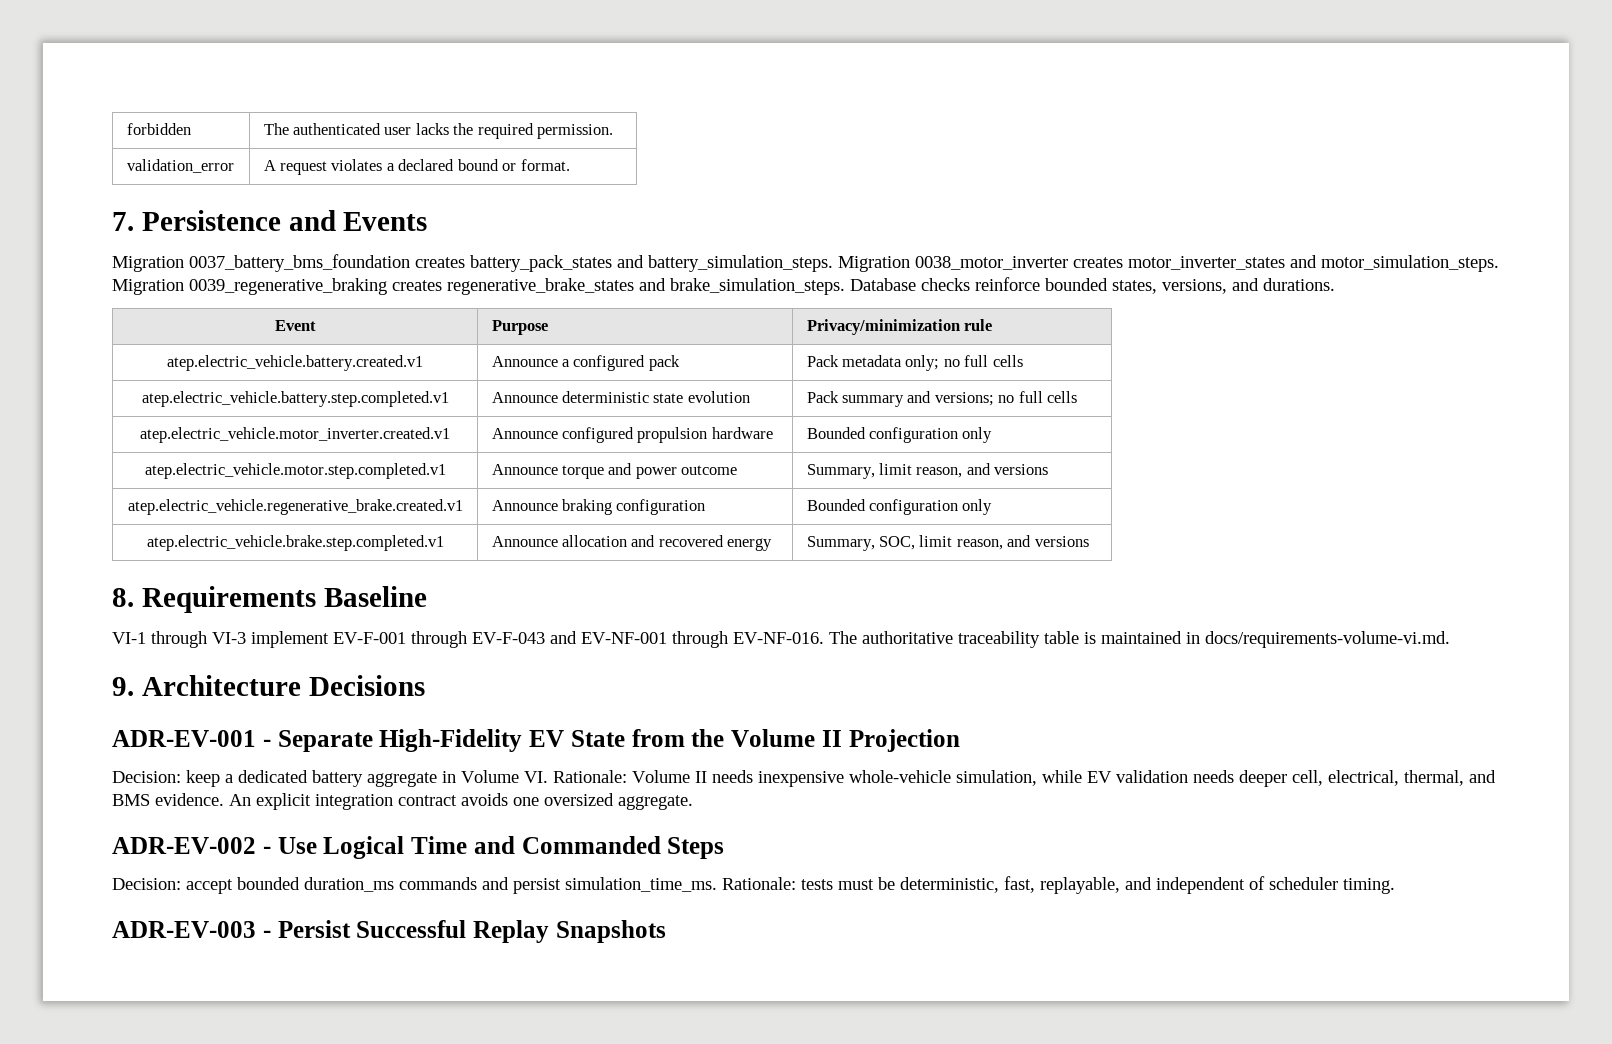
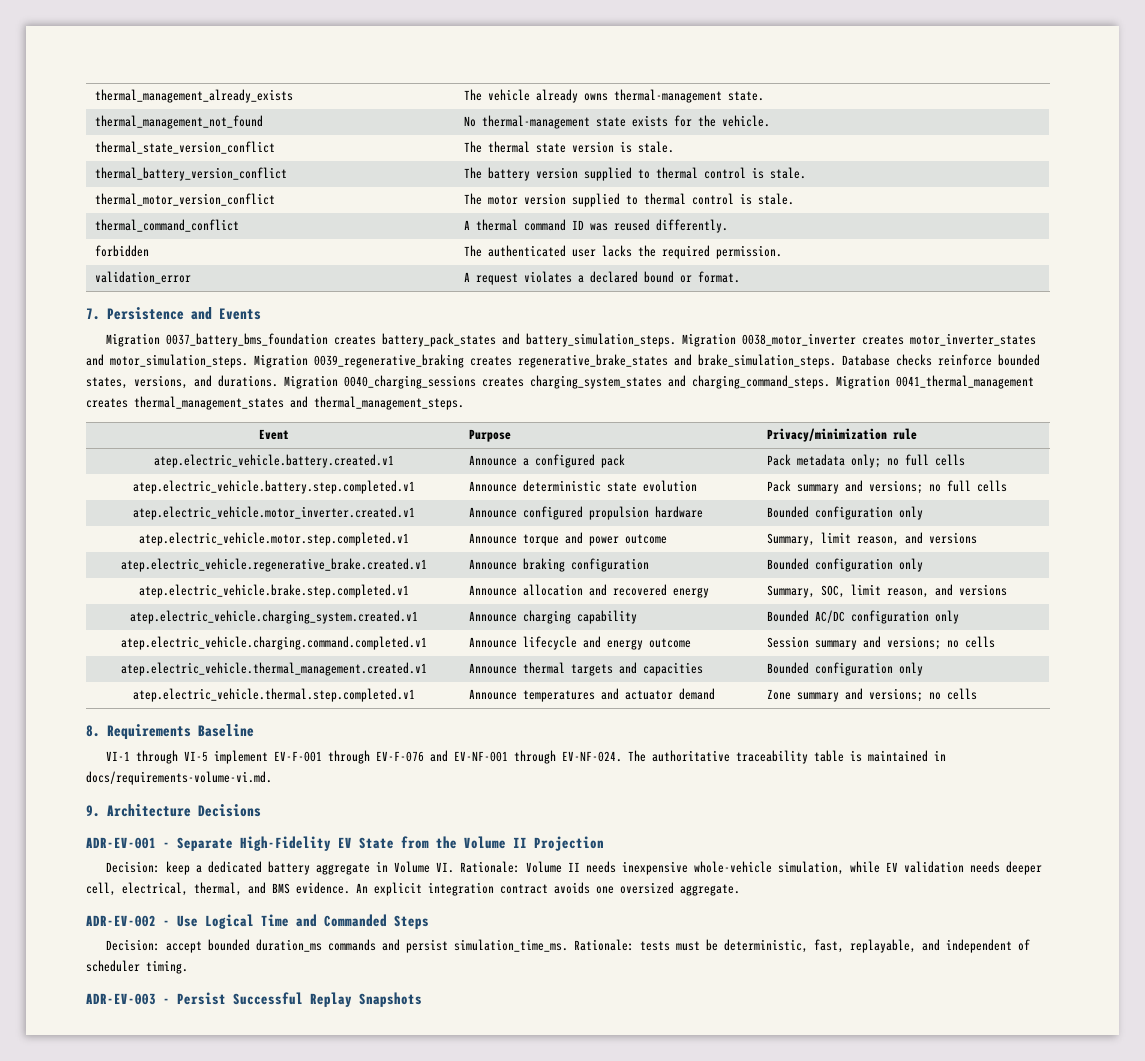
(126, 129) none -> [95,89,294,103] [464,89,765,103] [95,115,264,129] [464,115,771,129] [95,141,276,154] [464,141,675,153] [95,167,288,181] [464,167,807,181] [95,193,276,206] [464,193,795,207] [95,219,240,232] [464,219,729,233] thermal_management_already_exists | The vehicle already owns thermal-management state. // thermal_management_not_found | No thermal-management state exists for the vehicle. // thermal_state_version_conflict | The thermal state version is stale. // thermal_battery_version_conflict | The battery version supplied to thermal control is stale. // thermal_motor_version_conflict | The motor version supplied to thermal control is stale. // thermal_command_conflict | A thermal command ID was reused differently. //
(1335, 284) none -> [284,375,1034,389] [86,396,464,410] Migration 0040_charging_sessions creates charging_system_states and charging_command_steps. Migration 0041_thermal_management creates thermal_management_states and thermal_management_steps.
(1089, 541) none -> [129,610,418,624] [469,610,638,624] [767,610,960,624] [120,636,427,650] [469,636,692,650] [767,636,996,650] [120,662,427,676] [469,662,704,676] [767,662,924,676] [132,688,415,702] [469,688,716,702] [767,688,978,702] // atep.electric_vehicle.charging_system.created.v1 | Announce charging capability | Bounded AC/DC configuration only // atep.electric_vehicle.charging.command.completed.v1 | Announce lifecycle and energy outcome | Session summary and versions; no cells // atep.electric_vehicle.thermal_management.created.v1 | Announce thermal targets and capacities | Bounded configuration only // atep.electric_vehicle.thermal.step.completed.v1 | Announce temperatures and actuator demand | Zone summary and versions; no cells
[212,632,246,644] VI-3 -> [183,751,208,762] VI-5
[472,632,545,644] EV-F-043 -> [375,751,424,762] EV-F-076
[733,632,824,644] EV-NF-016. -> [561,751,622,762] EV-NF-024.

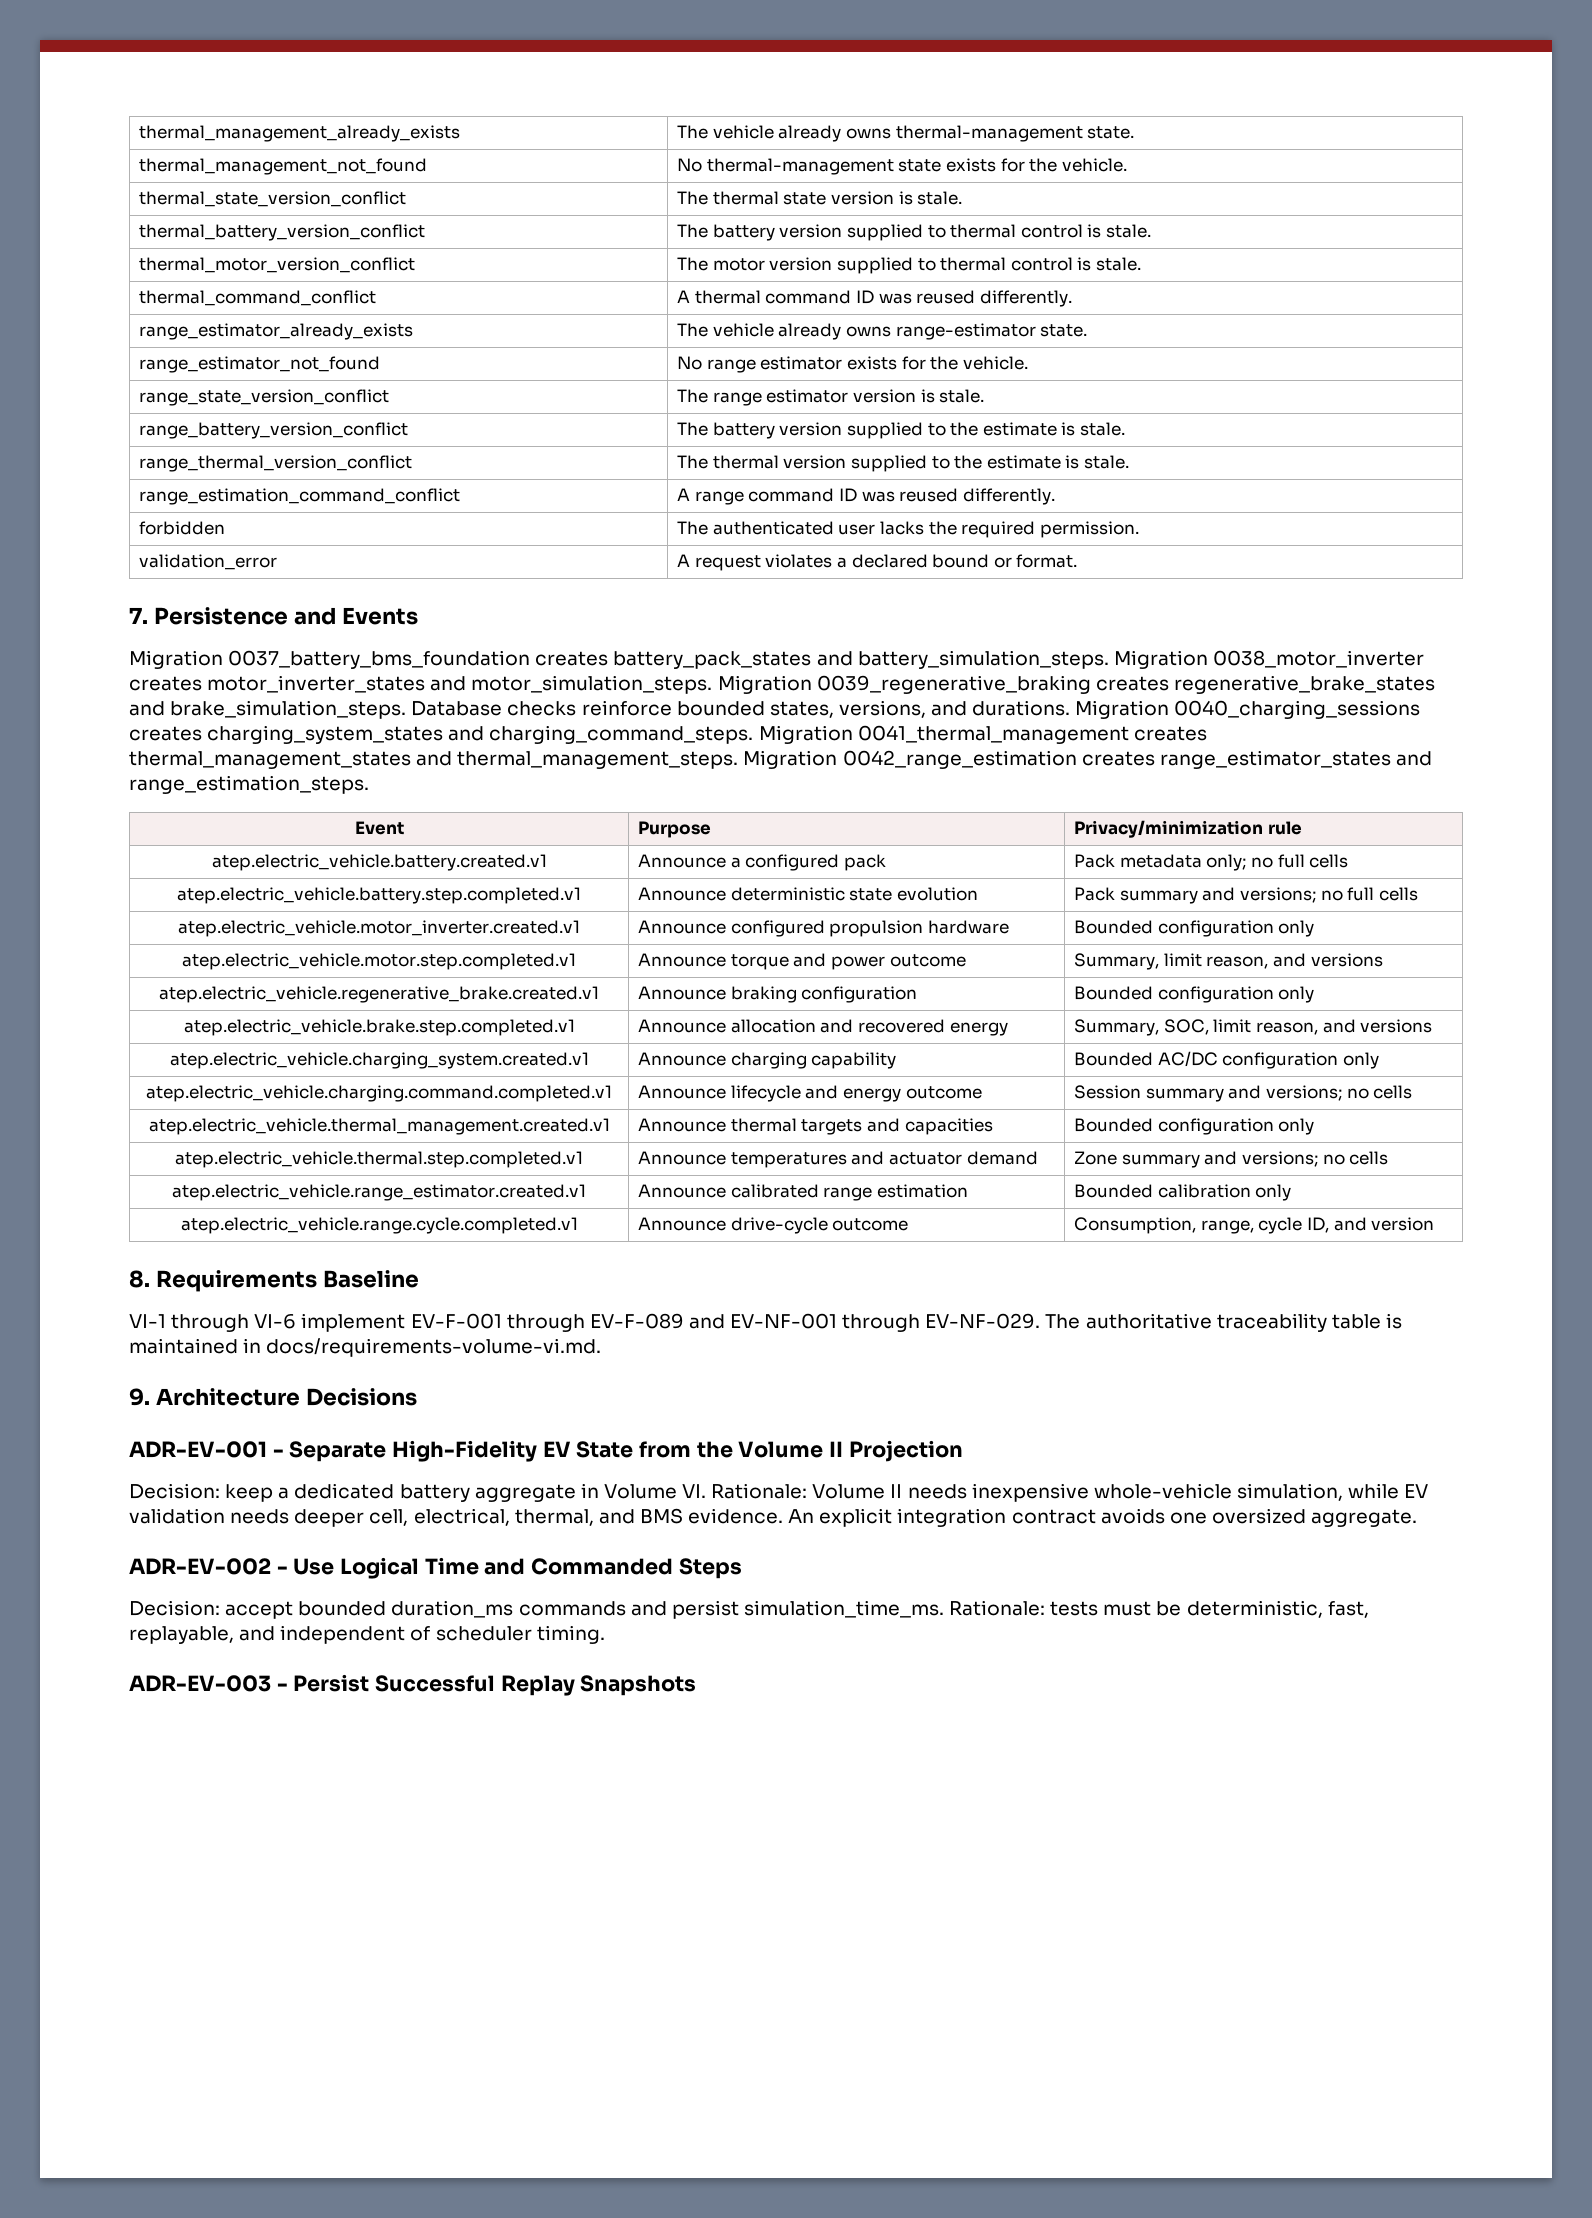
(729, 226) none -> [139,323,414,340] [677,323,1088,340] [139,356,381,373] [677,356,1028,373] [139,389,390,406] [677,389,985,406] [139,422,409,439] [677,422,1126,439] [139,455,413,472] [677,455,1130,472] [139,488,461,505] [677,488,1055,505] // range_estimator_already_exists | The vehicle already owns range-estimator state. // range_estimator_not_found | No range estimator exists for the vehicle. // range_state_version_conflict | The range estimator version is stale. // range_battery_version_conflict | The battery version supplied to the estimate is stale. // range_thermal_version_conflict | The thermal version supplied to the estimate is stale. // range_estimation_command_conflict | A range command ID was reused differently.
(464, 403) none -> [743,750,1432,769] [129,775,369,794] Migration 0042_range_estimation creates range_estimator_states and range_estimation_steps.
(978, 694) none -> [172,1184,586,1201] [638,1184,969,1201] [1074,1184,1292,1201] [180,1217,578,1234] [638,1217,909,1234] [1074,1217,1435,1234] // atep.electric_vehicle.range_estimator.created.v1 | Announce calibrated range estimation | Bounded calibration only // atep.electric_vehicle.range.cycle.completed.v1 | Announce drive-cycle outcome | Consumption, range, cycle ID, and version
[183,751,208,762] VI-5 -> [254,1314,297,1329] VI-6
[375,751,424,762] EV-F-076 -> [589,1313,684,1329] EV-F-089
[561,751,622,762] EV-NF-024. -> [925,1313,1041,1329] EV-NF-029.

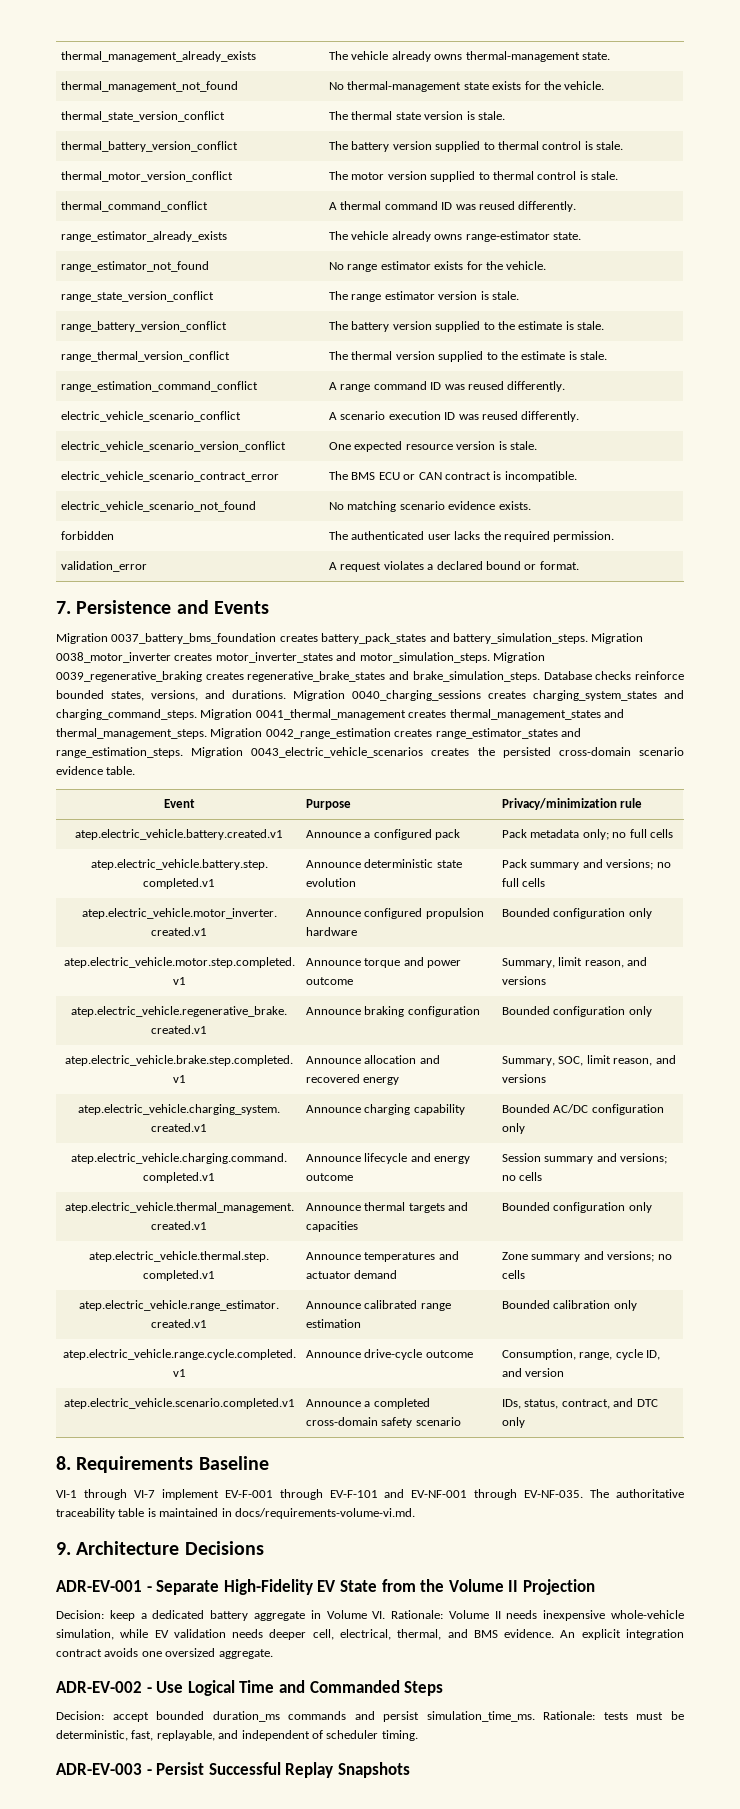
(1055, 496) none -> [61,411,242,422] [329,411,580,422] [61,441,287,452] [329,441,537,452] [61,471,280,482] [329,471,577,482] [61,501,257,512] [329,501,531,512] // electric_vehicle_scenario_conflict | A scenario execution ID was reused differently. // electric_vehicle_scenario_version_conflict | One expected resource version is stale. // electric_vehicle_scenario_contract_error | The BMS ECU or CAN contract is incompatible. // electric_vehicle_scenario_not_found | No matching scenario evidence exists.
(369, 784) none -> [191,747,684,758] [56,766,136,775] Migration 0043_electric_vehicle_scenarios creates the persisted cross-domain scenario evidence table.
(1435, 1224) none -> [63,1398,295,1409] [306,1398,430,1409] [306,1417,461,1428] [502,1398,658,1409] [502,1417,526,1428] // atep.electric_vehicle.scenario.completed.v1 | Announce a completed cross-domain safety scenario | IDs, status, contract, and DTC only
[254,1314,297,1329] VI-6 -> [133,1490,155,1498] VI-7
[589,1313,684,1329] EV-F-089 -> [329,1490,378,1498] EV-F-101
[925,1313,1041,1329] EV-NF-029. -> [524,1490,584,1498] EV-NF-035.

